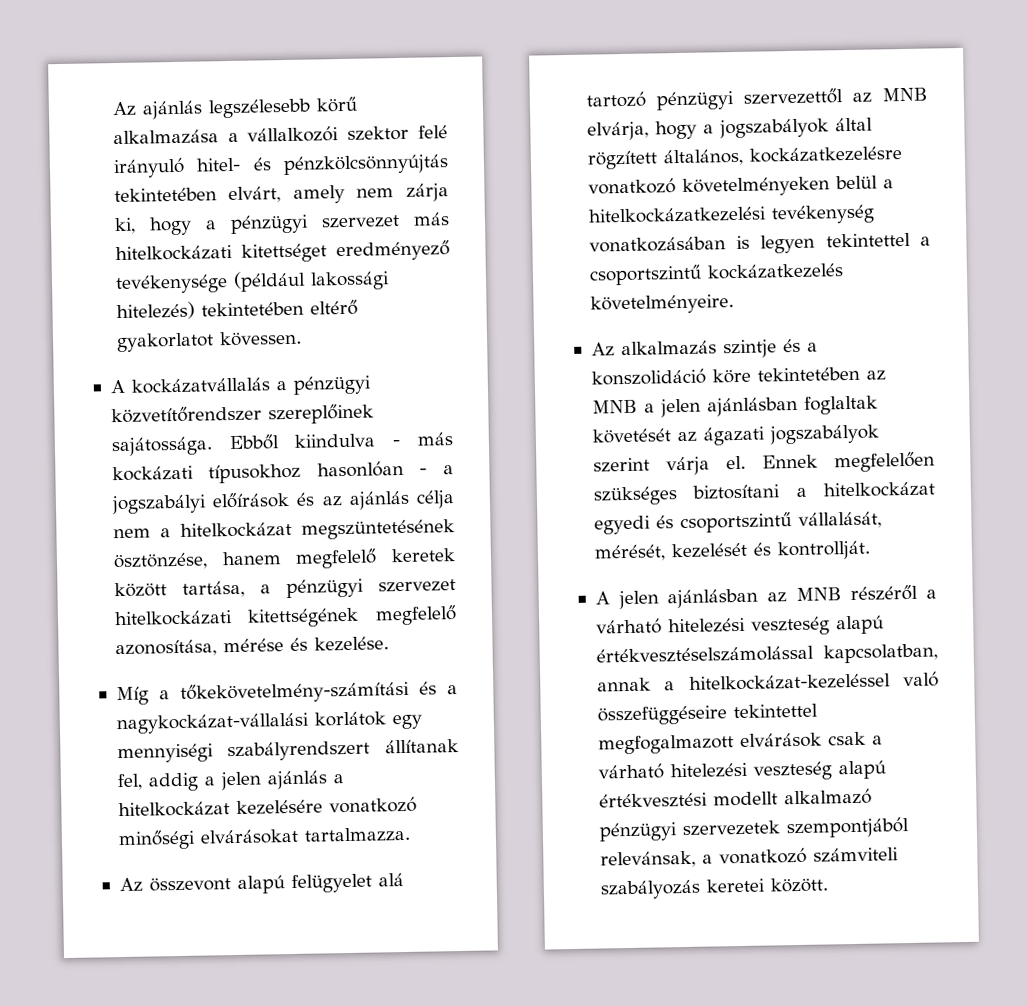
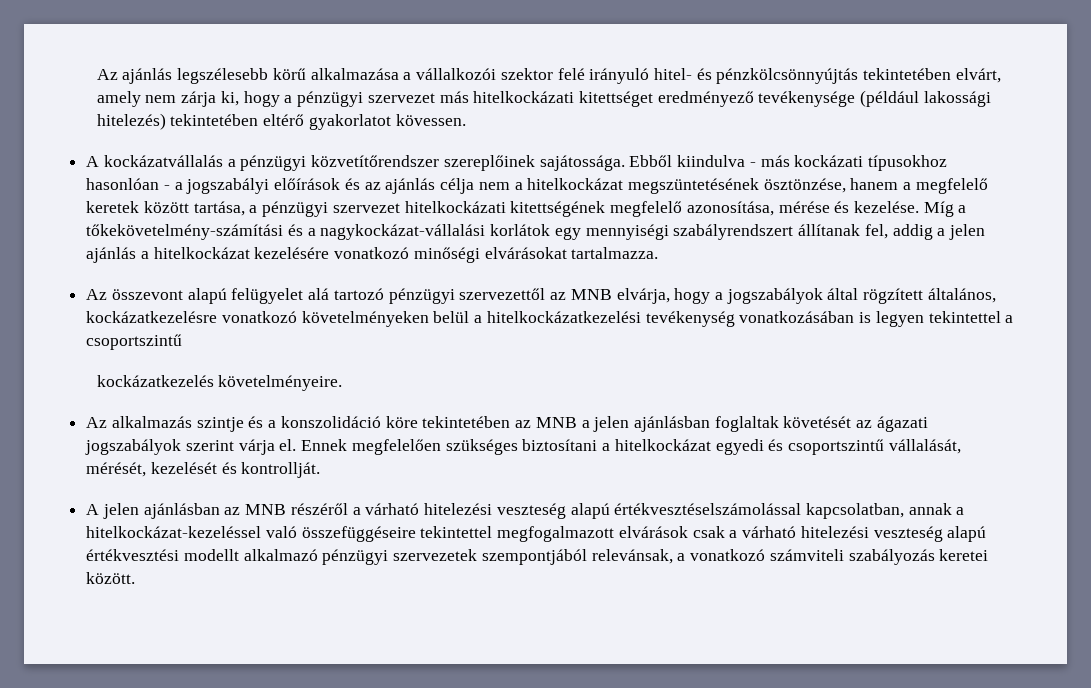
(282, 558) none -> [903,182,912,190] a
(389, 644) // -> (919, 207) none
(702, 275) none -> (183, 342) //

